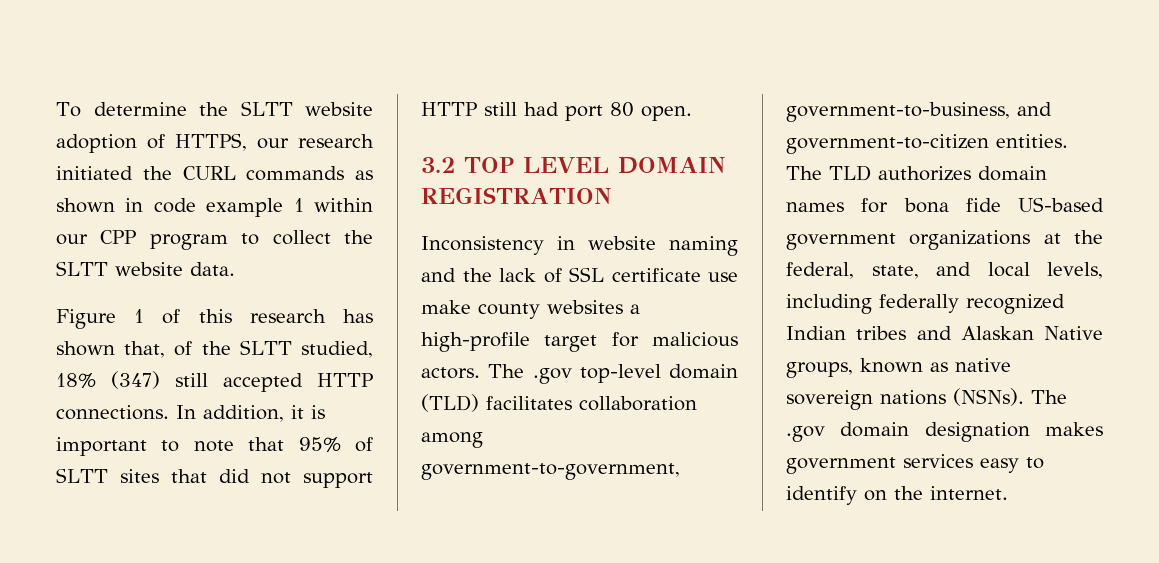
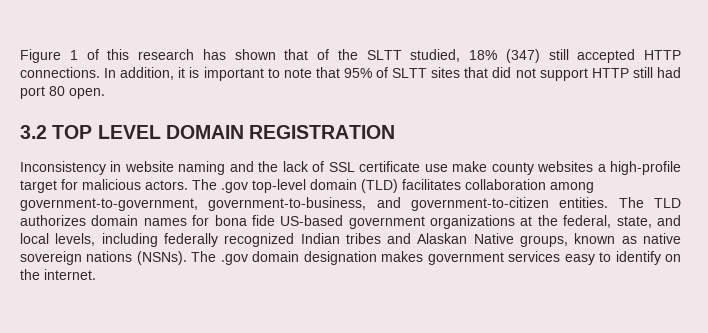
[56,101,373,117] [56,133,374,153] [56,166,373,181] [56,198,373,217] [56,230,373,250] [56,261,235,276] To determine the SLTT website adoption of HTTPS, our research initiated the CURL commands as shown in code example 1 within our CPP program to collect the SLTT website data. // -> (20, 56) none
[124,341,166,358] that, -> [284,49,309,60] that

